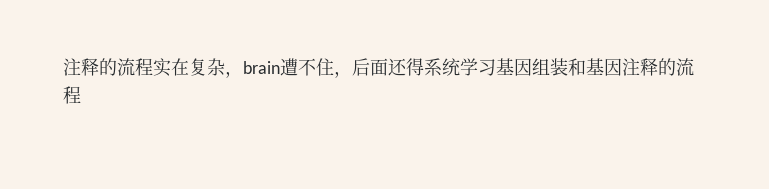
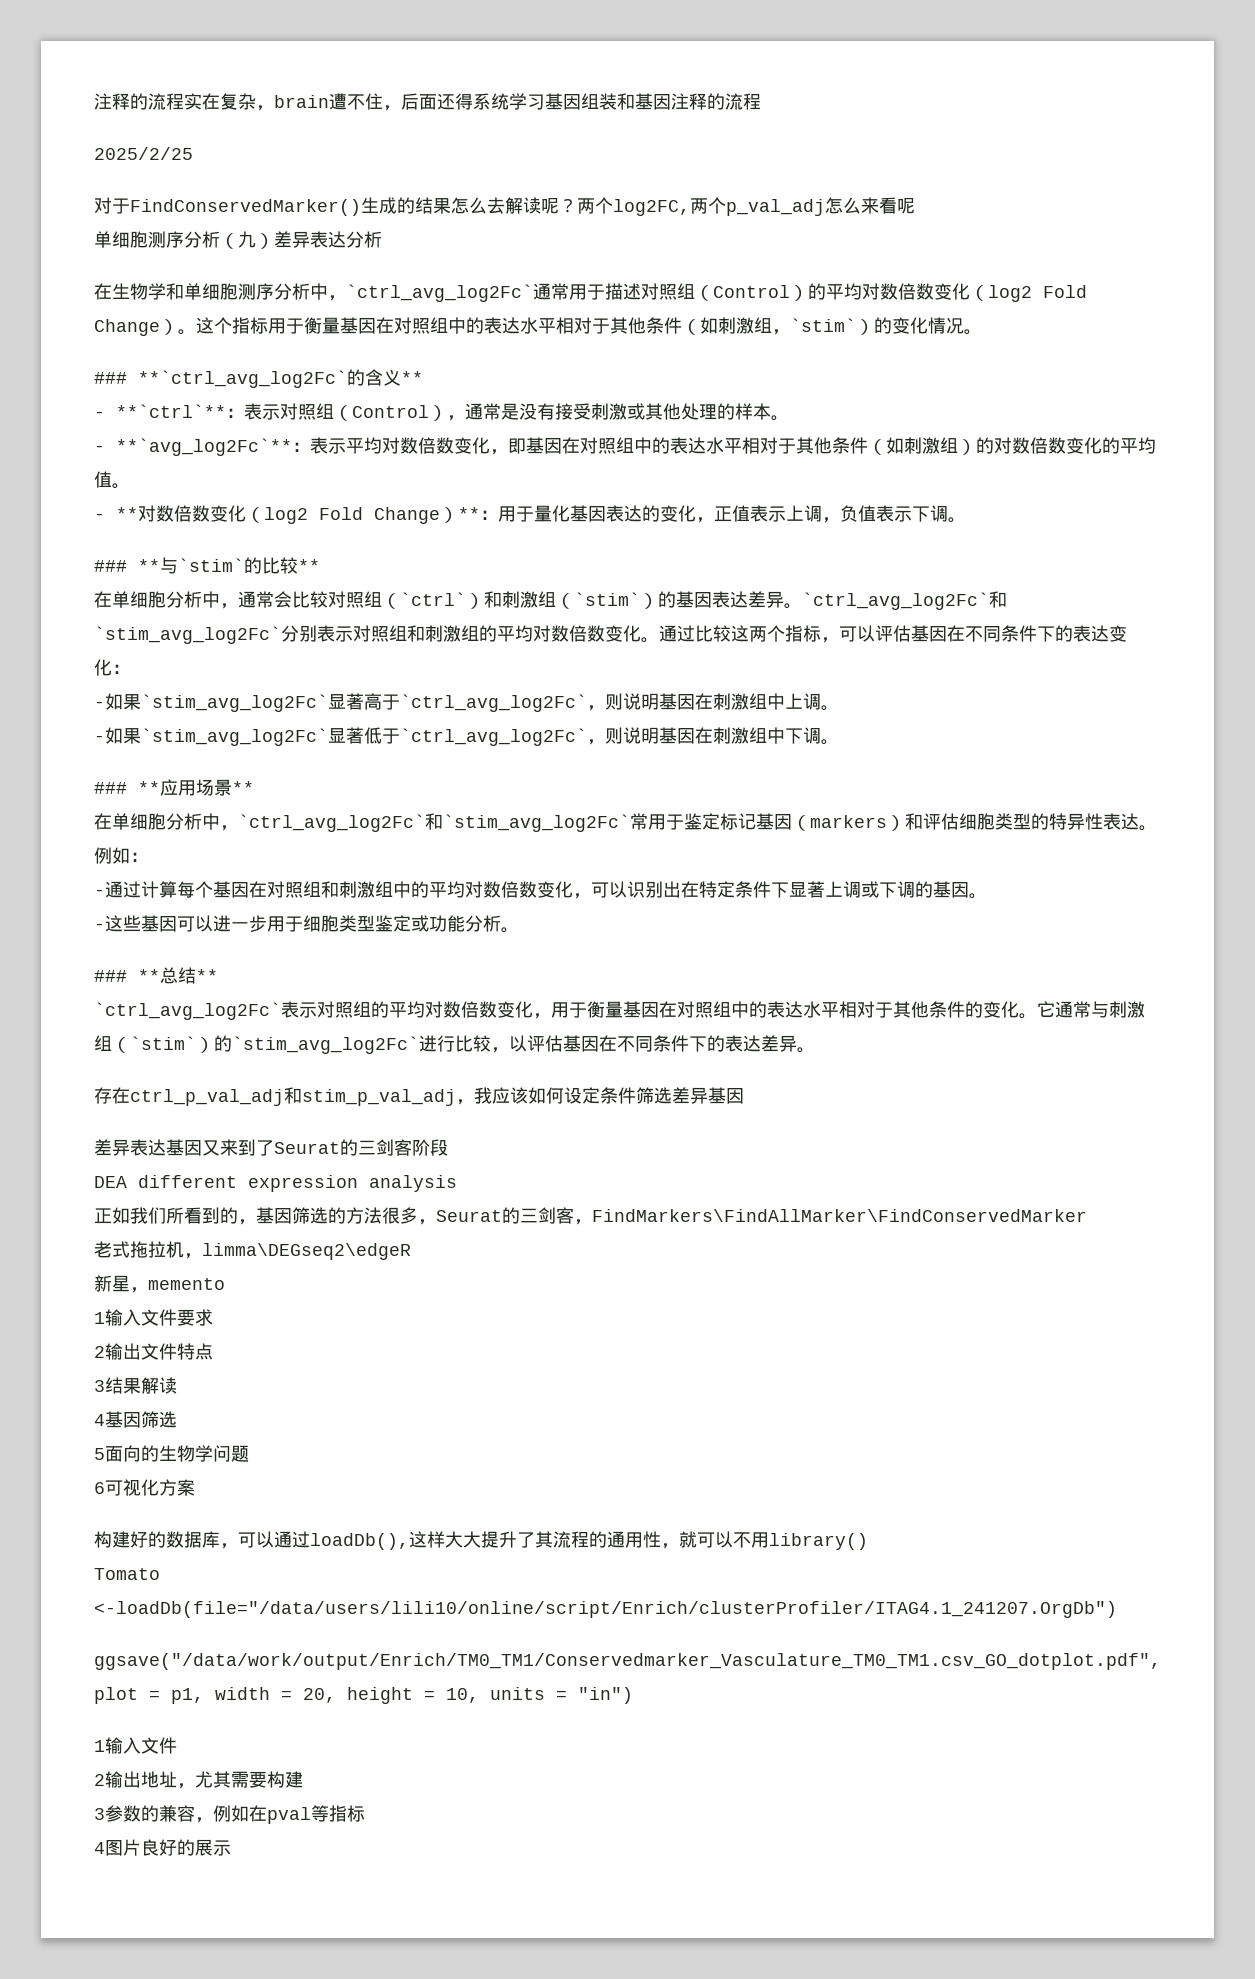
(81, 95) none -> [94,147,193,160] [94,197,915,216] [94,231,382,249] [94,283,1087,302] [94,317,982,336] [94,369,423,388] [94,403,789,421] [94,437,1156,456] [94,471,130,489] [94,505,966,524] [94,557,320,574] [94,591,1007,610] [94,625,1127,644] [94,659,130,676] [94,693,839,712] [94,727,839,746] [94,779,254,796] [94,813,1157,832] [94,847,148,864] [94,881,987,899] [94,915,519,933] [94,967,218,984] [94,1001,1145,1020] [94,1035,815,1054] [94,1087,744,1106] [94,1139,448,1156] [94,1175,457,1192] [94,1207,1087,1225] [94,1241,411,1260] [94,1275,225,1293] [94,1309,213,1326] [94,1343,213,1360] [94,1377,177,1394] [94,1411,177,1428] [94,1445,249,1462] [94,1479,195,1496] [94,1531,868,1550] [94,1568,160,1580] [94,1601,1117,1618] [94,1653,1161,1670] [94,1687,633,1704] [94,1737,177,1754] [94,1771,303,1789] [94,1805,365,1824] [94,1839,231,1856] // 2025/2/25 // 对于FindConservedMarker()生成的结果怎么去解读呢？两个log2FC,两个p_val_adj怎么来看呢 // 单细胞测序分析（九）差异表达分析 // 在生物学和单细胞测序分析中，`ctrl_avg_log2Fc`通常用于描述对照组（Control）的平均对数倍数变化（log2 Fold Change）。这个指标用于衡量基因在对照组中的表达水平相对于其他条件（如刺激组，`stim`）的变化情况。 // ### **`ctrl_avg_log2Fc`的含义** // - **`ctrl`**：表示对照组（Control），通常是没有接受刺激或其他处理的样本。 // - **`avg_log2Fc`**：表示平均对数倍数变化，即基因在对照组中的表达水平相对于其他条件（如刺激组）的对数倍数变化的平均值。 // - **对数倍数变化（log2 Fold Change）**：用于量化基因表达的变化，正值表示上调，负值表示下调。 // ### **与`stim`的比较** // 在单细胞分析中，通常会比较对照组（`ctrl`）和刺激组（`stim`）的基因表达差异。`ctrl_avg_log2Fc`和`stim_avg_log2Fc`分别表示对照组和刺激组的平均对数倍数变化。通过比较这两个指标，可以评估基因在不同条件下的表达变化： // -如果`stim_avg_log2Fc`显著高于`ctrl_avg_log2Fc`，则说明基因在刺激组中上调。 // -如果`stim_avg_log2Fc`显著低于`ctrl_avg_log2Fc`，则说明基因在刺激组中下调。 // ### **应用场景** // 在单细胞分析中，`ctrl_avg_log2Fc`和`stim_avg_log2Fc`常用于鉴定标记基因（markers）和评估细胞类型的特异性表达。例如： // -通过计算每个基因在对照组和刺激组中的平均对数倍数变化，可以识别出在特定条件下显著上调或下调的基因。 // -这些基因可以进一步用于细胞类型鉴定或功能分析。 // ### **总结** // `ctrl_avg_log2Fc`表示对照组的平均对数倍数变化，用于衡量基因在对照组中的表达水平相对于其他条件的变化。它通常与刺激组（`stim`）的`stim_avg_log2Fc`进行比较，以评估基因在不同条件下的表达差异。 // 存在ctrl_p_val_adj和stim_p_val_adj，我应该如何设定条件筛选差异基因 // 差异表达基因又来到了Seurat的三剑客阶段 // DEA different expression analysis // 正如我们所看到的，基因筛选的方法很多，Seurat的三剑客，FindMarkers\FindAllMarker\FindConservedMarker // 老式拖拉机，limma\DEGseq2\edgeR // 新星，memento // 1输入文件要求 // 2输出文件特点 // 3结果解读 // 4基因筛选 // 5面向的生物学问题 // 6可视化方案 // 构建好的数据库，可以通过loadDb(),这样大大提升了其流程的通用性，就可以不用library() // Tomato <-loadDb(file="/data/users/lili10/online/script/Enrich/clusterProfiler/ITAG4.1_241207.OrgDb") // ggsave("/data/work/output/Enrich/TM0_TM1/Conservedmarker_Vasculature_TM0_TM1.csv_GO_dotplot.pdf", plot = p1, width = 20, height = 10, units = "in") // 1输入文件 // 2输出地址，尤其需要构建 // 3参数的兼容，例如在pval等指标 // 4图片良好的展示

